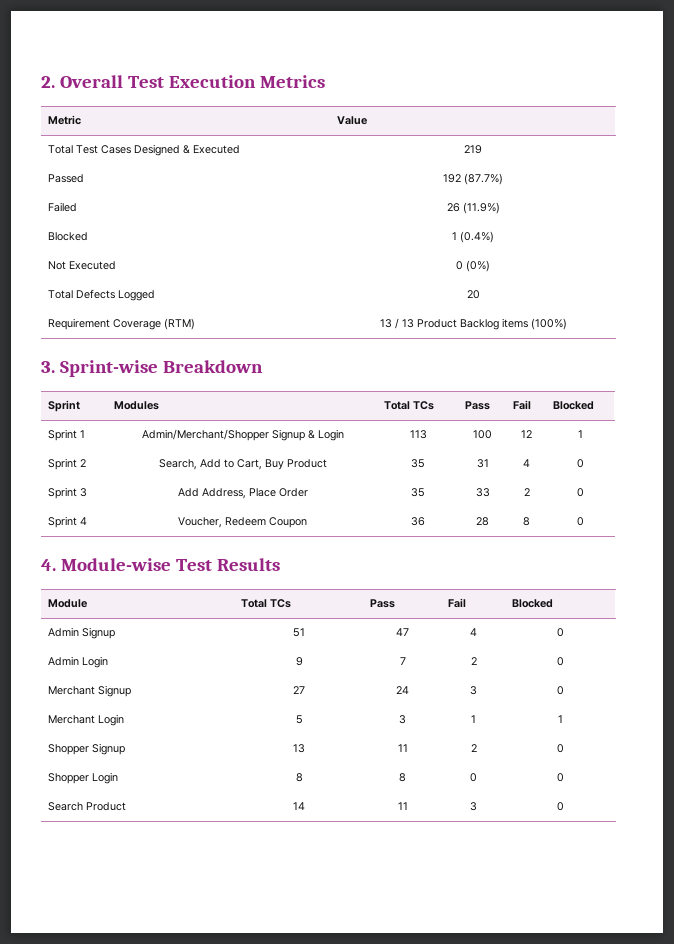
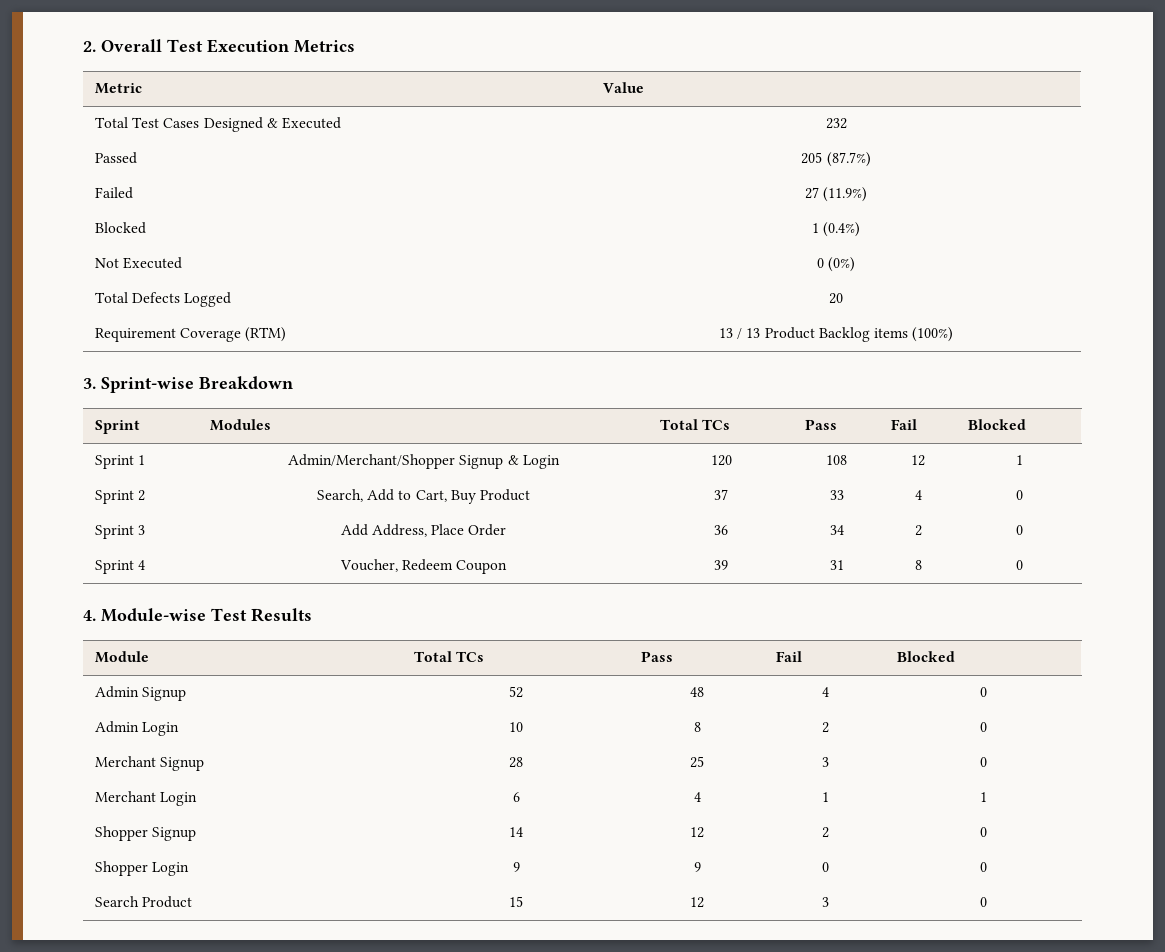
[464,145,482,154] 219 -> [825,118,847,129] 232
[443,174,461,183] 192 -> [801,152,823,164] 205
[446,203,460,212] 26 -> [804,187,819,199] 27
[409,430,427,439] [473,430,492,439] 113 | 100 -> [710,455,732,466] [826,455,847,465] 120 | 108
[411,459,425,468] [476,459,489,468] 35 | 31 -> [714,489,728,500] [829,490,844,500] 37 | 33
[411,488,425,497] [475,488,490,497] 35 | 33 -> [714,525,728,535] [829,525,844,535] 36 | 34
[411,517,425,526] [476,517,489,526] 36 | 28 -> [714,560,728,570] [829,560,844,570] 39 | 31
[293,628,305,637] [396,628,409,636] 51 | 47 -> [509,686,523,698] [690,687,704,697] 52 | 48
[295,657,303,666] [399,657,406,665] 9 | 7 -> [509,722,523,732] [693,722,701,732] 10 | 8
[293,686,305,694] [396,686,409,694] 27 | 24 -> [509,757,523,768] [690,756,704,768] 28 | 25
[295,715,303,724] [399,715,406,724] 5 | 3 -> [512,792,520,802] [693,792,701,802] 6 | 4
[293,744,305,753] [397,744,408,752] 13 | 11 -> [509,827,523,837] [690,827,704,838] 14 | 12
[295,773,303,782] [399,773,406,782] 8 | 8 -> [512,862,520,872] [693,862,701,872] 9 | 9
[293,802,305,810] [397,802,408,810] 14 | 11 -> [509,896,523,907] [690,897,704,908] 15 | 12

